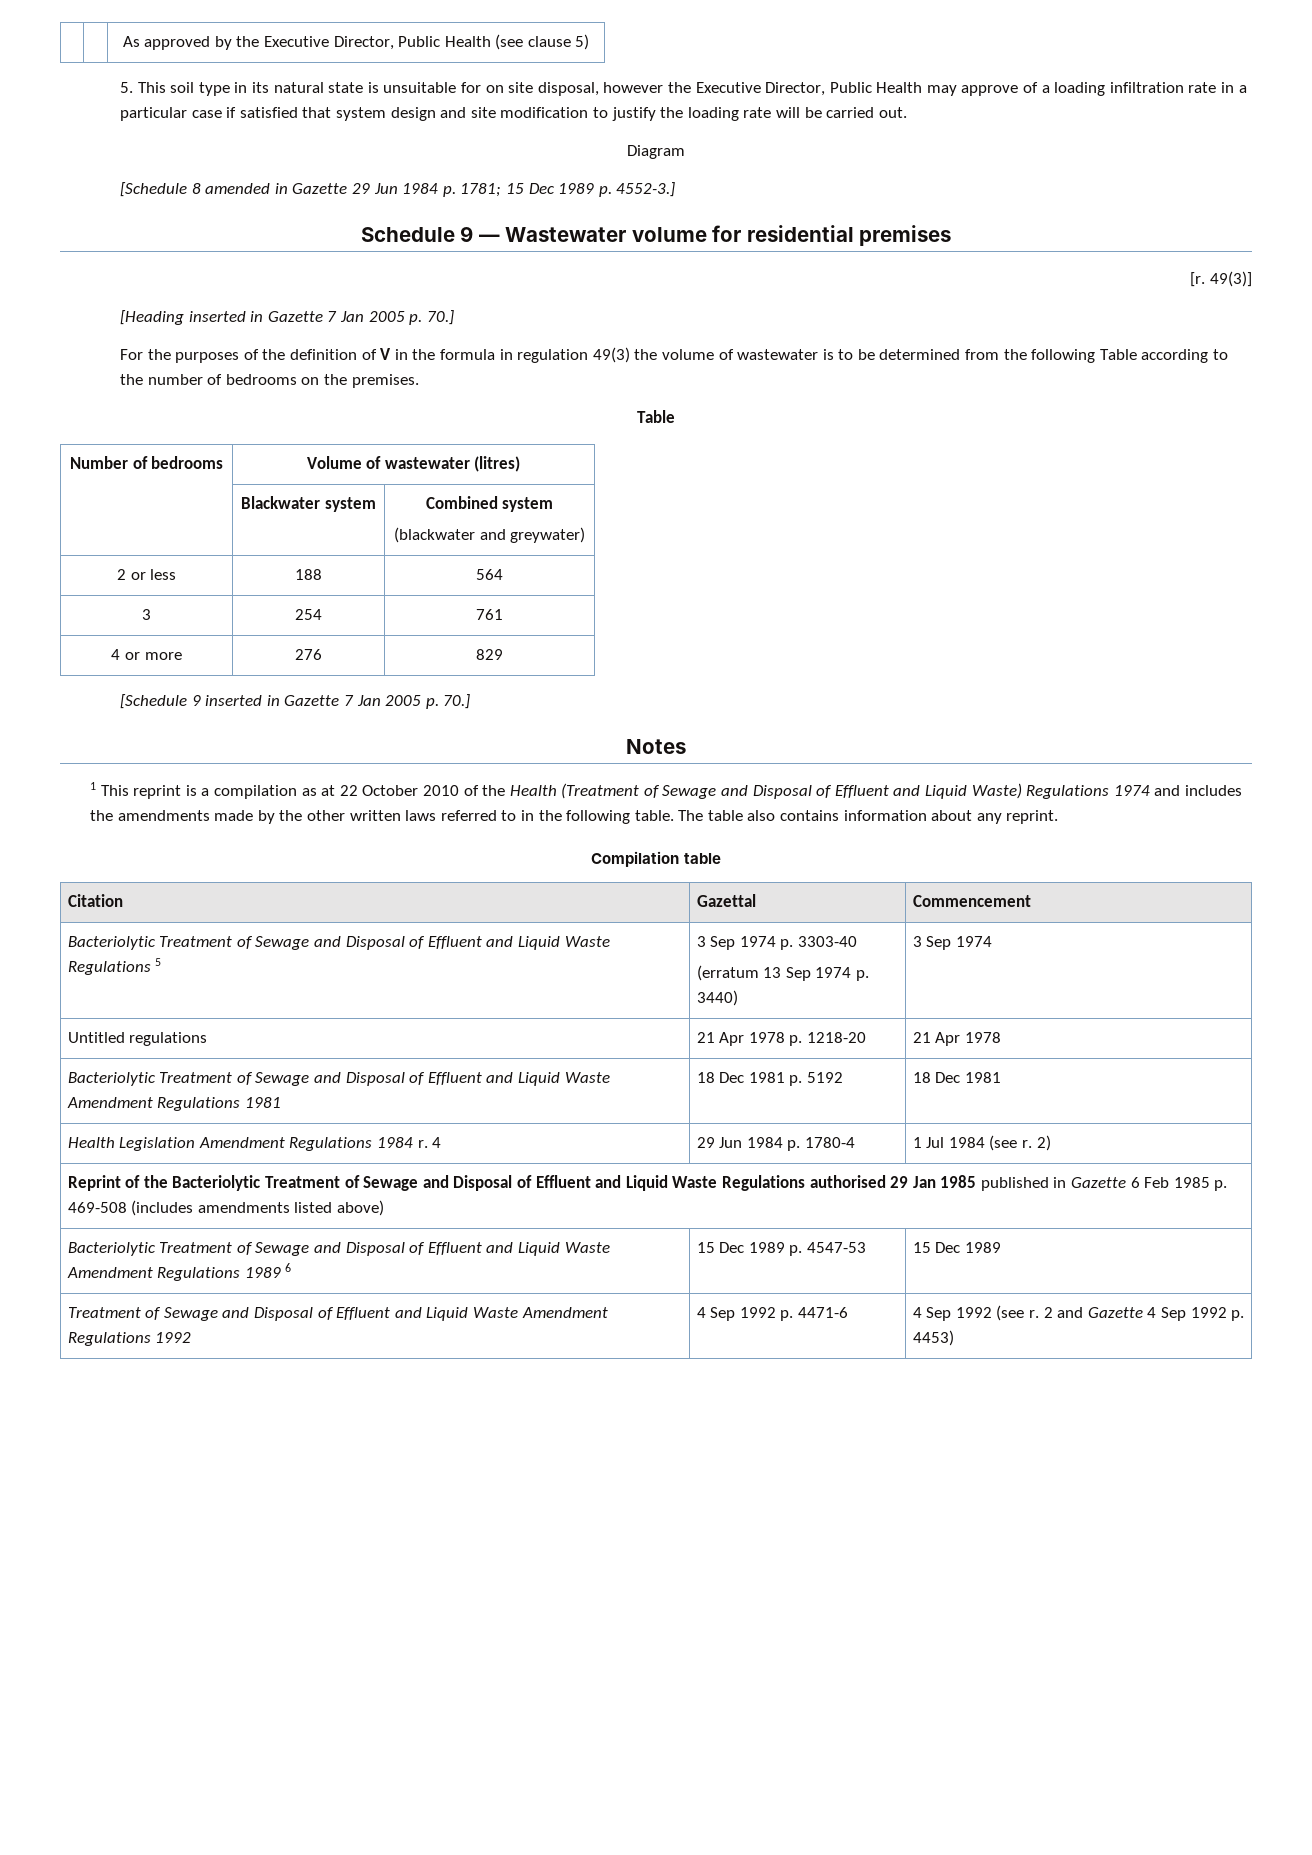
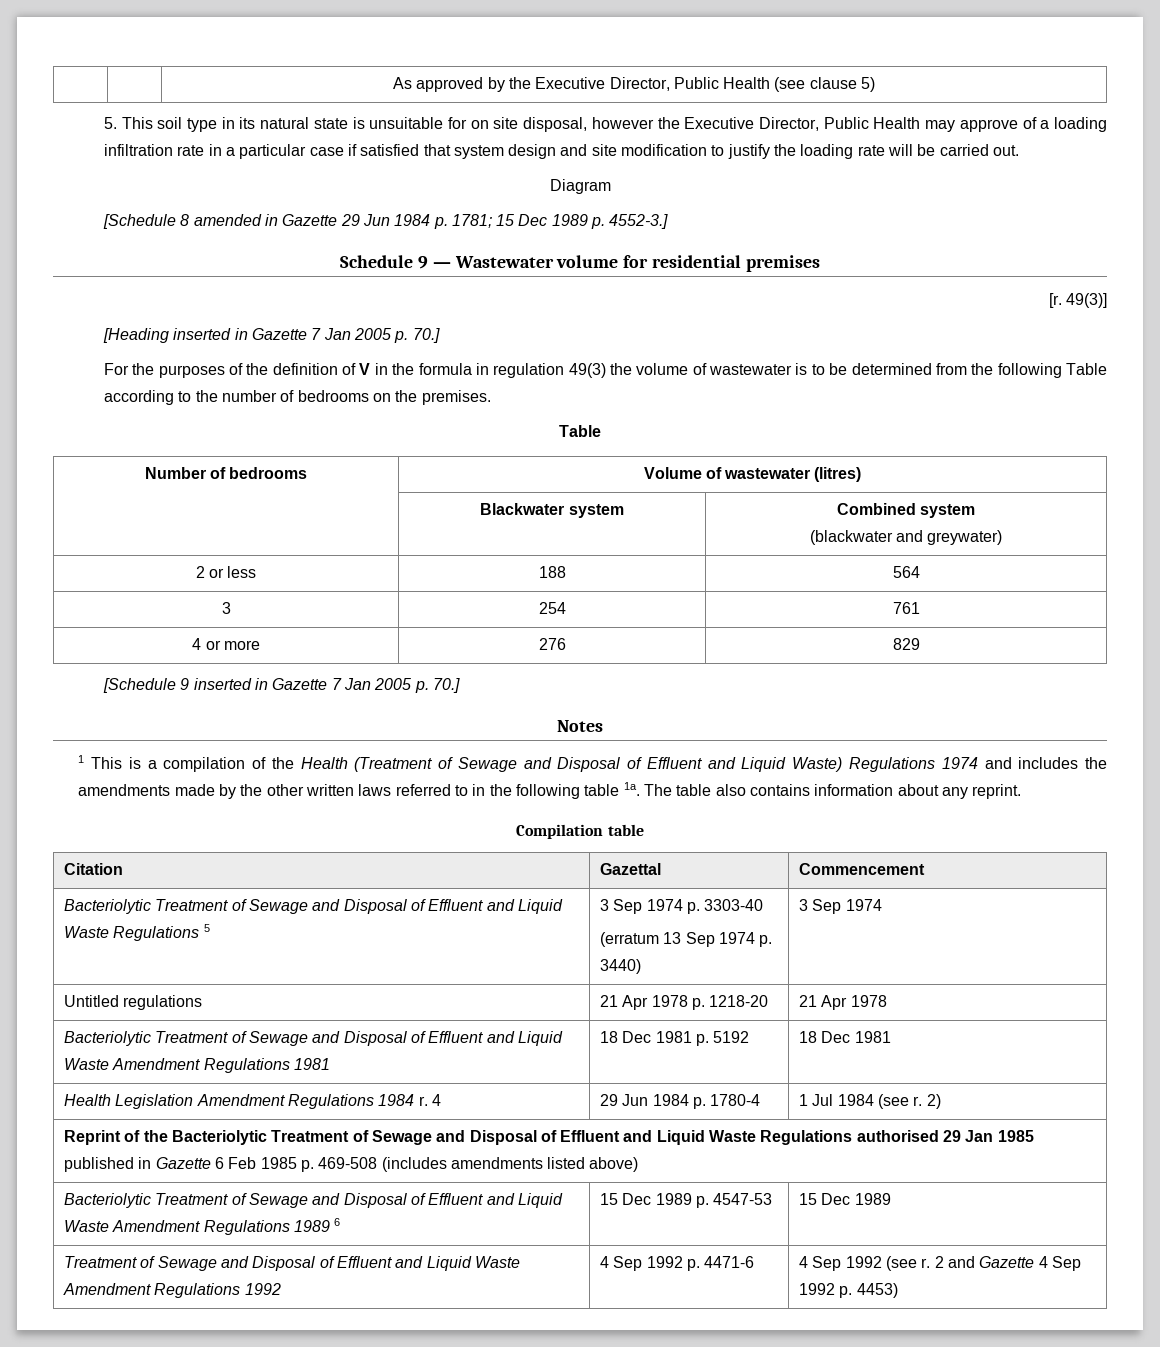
[133,785,182,799] reprint -> (123, 763) none
[301,785,459,796] as at 22 October 2010 -> (246, 764) none
[634,810,674,821] table. -> [584,782,640,796] table 1a.

